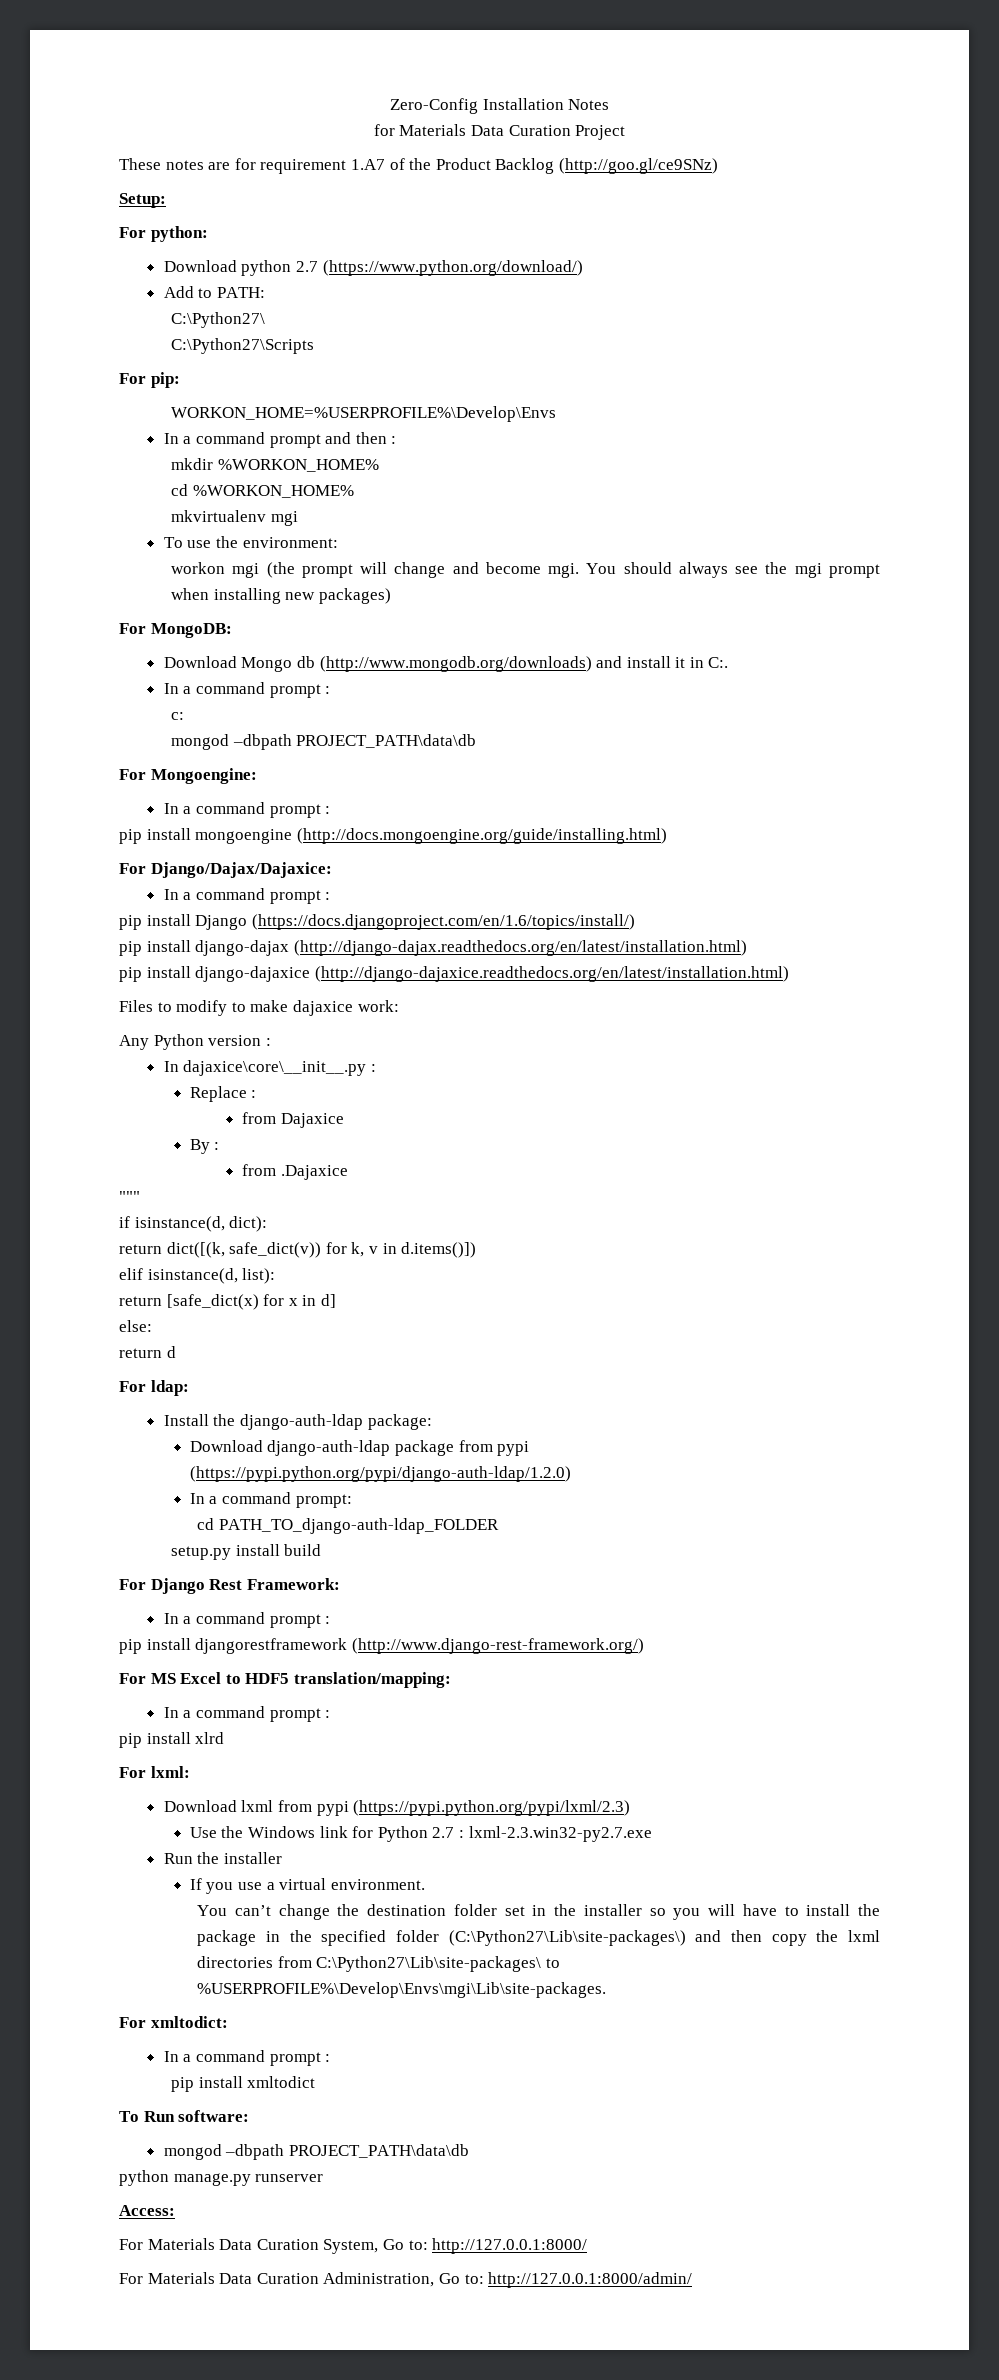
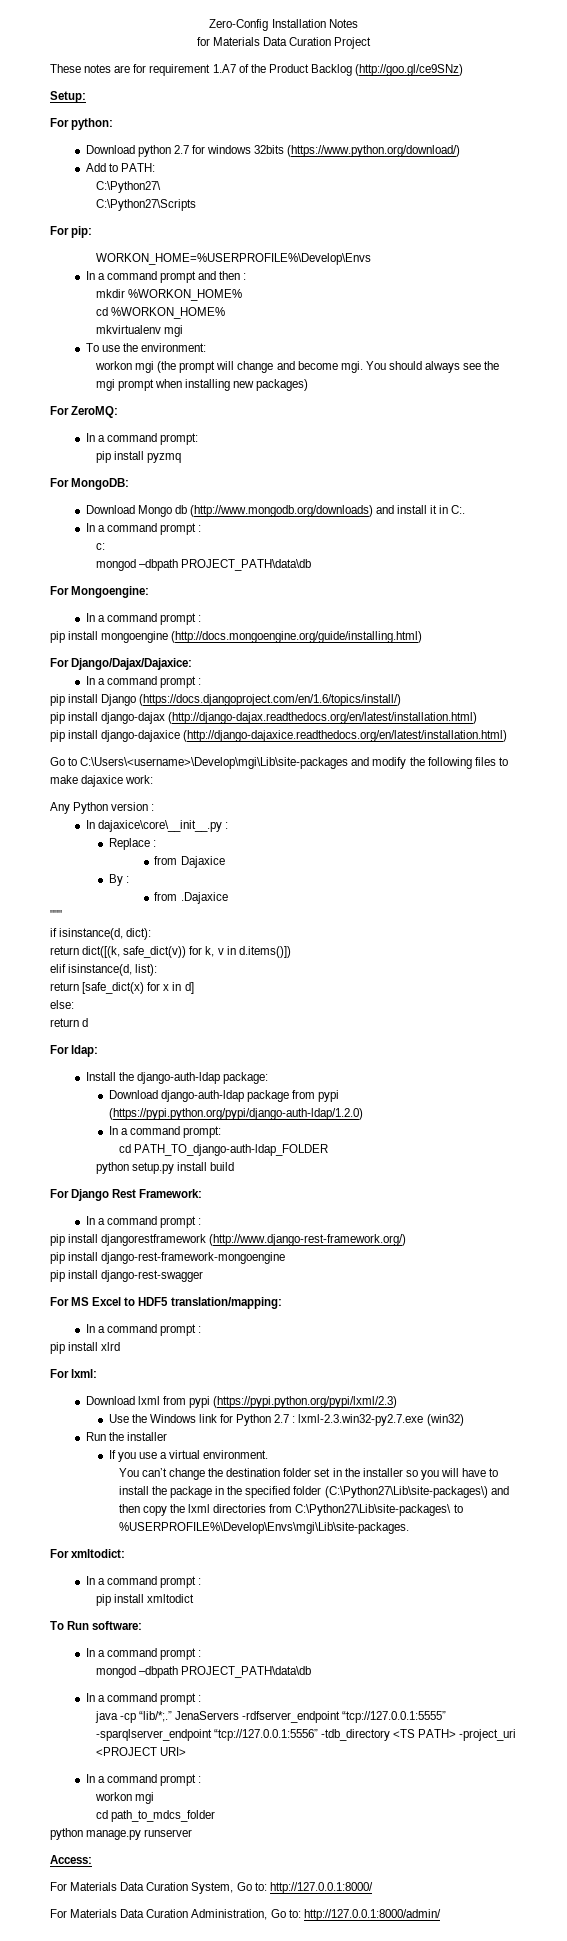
(318, 266) none -> [191,145,285,154] for windows 32bits
(391, 596) none -> [50,406,119,418] [85,433,198,445] [95,451,182,463] // For ZeroMQ: // In a command prompt: // pip install pyzmq
[119,1000,228,1016] Files to modify -> [50,757,496,769] Go to C:\Users\<username>\Develop\mgi\Lib\site-packages and modify the following files
(499, 1526) none -> [95,1162,129,1174] python
(644, 1646) none -> [50,1252,286,1264] [50,1270,204,1282] // pip install django-rest-framework-mongoengine // pip install django-rest-swagger
(652, 1834) none -> [426,1414,464,1426] (win32)
[163,2144,469,2160] mongod –dbpath PROJECT_PATH\data\db -> [85,1648,202,1660] [95,1666,312,1678] [85,1693,202,1705] [94,1711,447,1723] [95,1729,517,1741] [95,1747,187,1756] [85,1774,202,1786] [94,1792,155,1804] [95,1810,216,1822] In a command prompt : // mongod –dbpath PROJECT_PATH\data\db // In a command prompt : // java -cp “lib/*;.” JenaServers -rdfserver_endpoint “tcp://127.0.0.1:5555” -sparqlserver_endpoint “tcp://127.0.0.1:5556” -tdb_directory <TS PATH> -project_uri <PROJECT URI> // In a command prompt : // workon mgi // cd path_to_mdcs_folder

